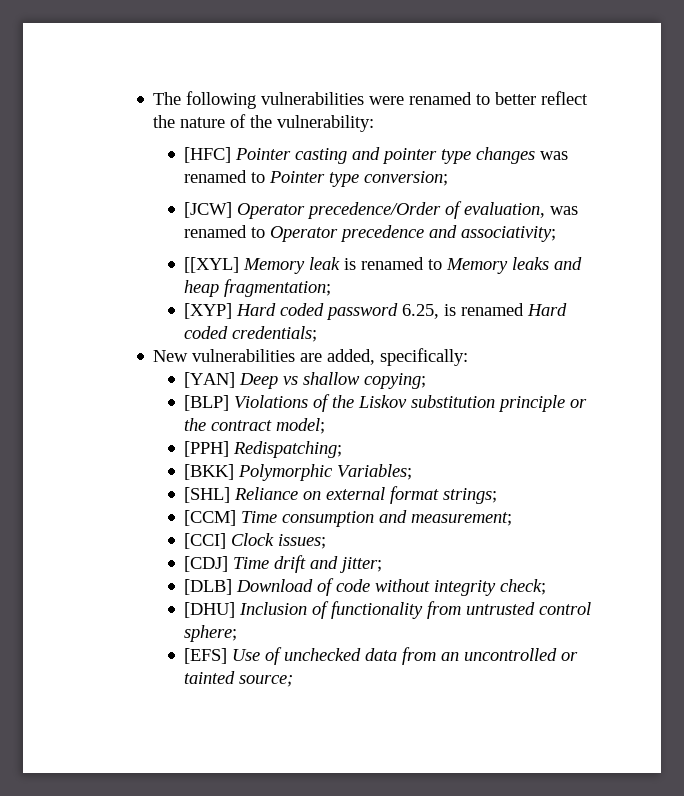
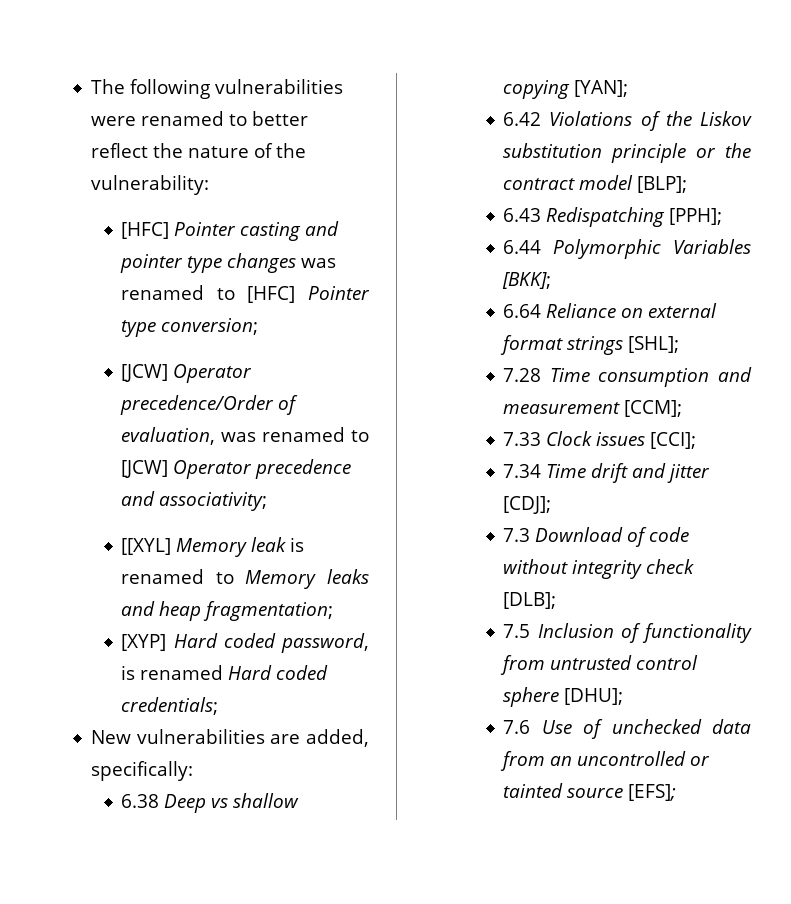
(266, 177) none -> [247,286,296,303] [HFC]
(266, 232) none -> [121,460,169,478] [JCW]
[326,303,440,320] password 6.25, -> [281,633,369,653] password,
[184,372,236,388] [YAN] -> [121,794,160,808] 6.38
[364,373,427,389] [184,395,230,411] copying; // [BLP] -> [503,80,629,99] [503,112,542,126] copying [YAN]; // 6.42
[276,418,326,434] [184,441,343,458] [184,464,413,481] [184,486,498,504] [184,510,513,527] [184,533,327,549] [184,555,383,573] [184,579,233,595] model; // [PPH] Redispatching; // [BKK] Polymorphic Variables; // [SHL] Reliance on external format strings; // [CCM] Time consumption and measurement; // [CCI] Clock issues; // [CDJ] Time drift and jitter; // [DLB] -> [579,175,688,193] [503,207,723,227] [503,239,751,259] [502,272,552,289] [503,303,718,318] [500,335,680,355] [503,367,752,387] [503,400,683,417] [503,431,697,449] [503,463,711,483] [503,496,552,514] [503,528,531,542] model [BLP]; // 6.43 Redispatching [PPH]; // 6.44 Polymorphic Variables [BKK]; // 6.64 Reliance on external format strings [SHL]; // 7.28 Time consumption and measurement [CCM]; // 7.33 Clock issues [CCI]; // 7.34 Time drift and jitter [CDJ]; // 7.3
[500,579,547,595] [184,602,236,618] check; // [DHU] -> [646,559,695,574] [503,592,557,609] [503,624,531,638] check [DLB]; // 7.5
[184,625,238,642] [184,648,228,664] sphere; // [EFS] -> [503,687,624,707] [503,720,531,734] sphere [DHU]; // 7.6
[239,675,294,687] source; -> [567,784,677,801] source [EFS];

